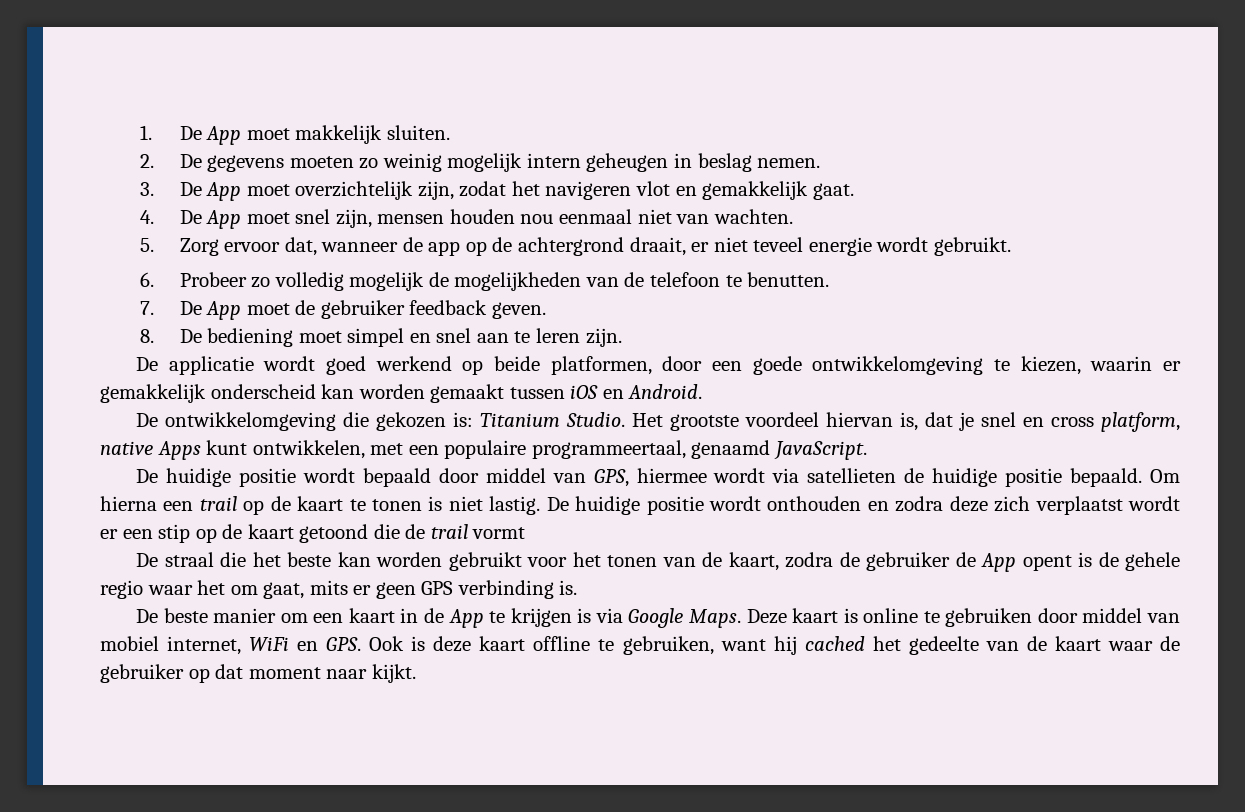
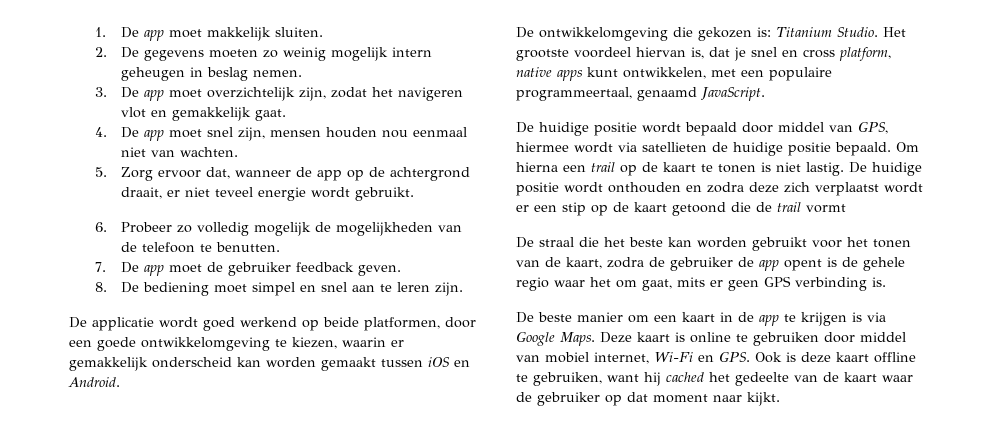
[206,126,242,145] App -> [144,30,165,41] app
[206,182,242,201] App -> [144,90,165,101] app
[206,210,242,229] App -> [144,130,165,141] app
[206,301,242,320] App -> [144,265,165,276] app
[157,441,201,460] Apps -> [557,70,583,81] apps
[981,553,1017,572] App -> [759,260,779,271] app
[448,609,484,628] App -> [759,315,779,326] app
[249,637,290,651] WiFi -> [654,352,693,362] Wi-Fi

